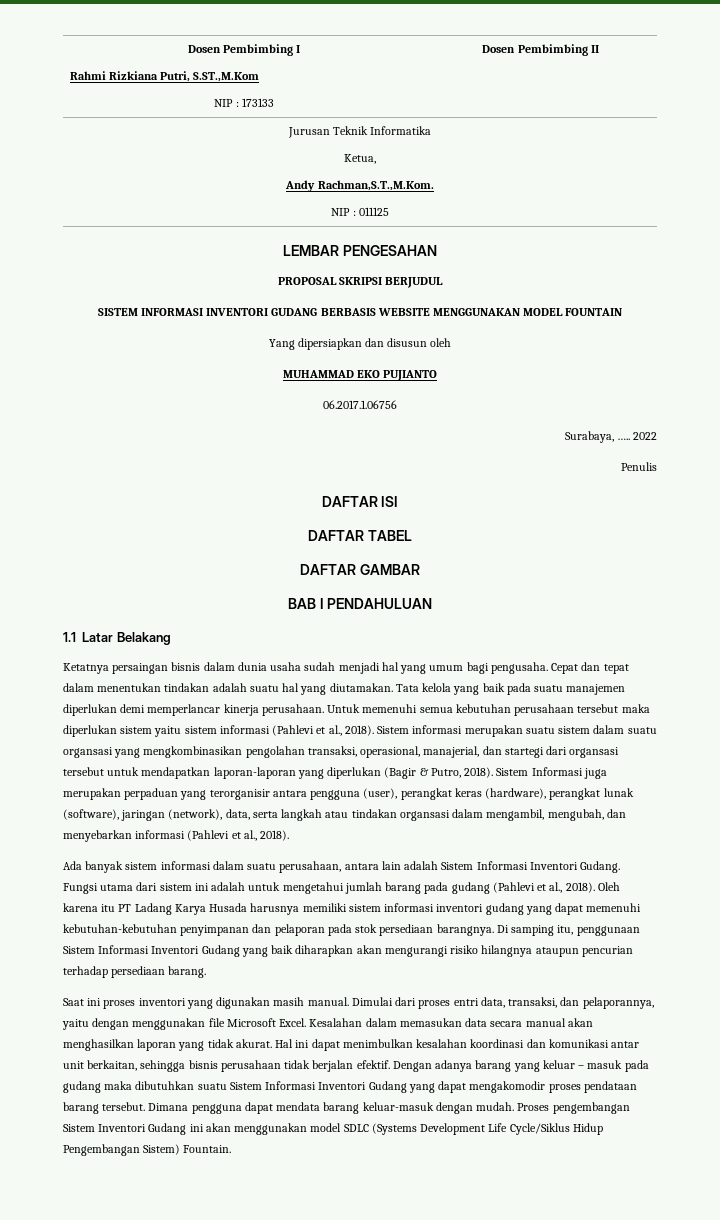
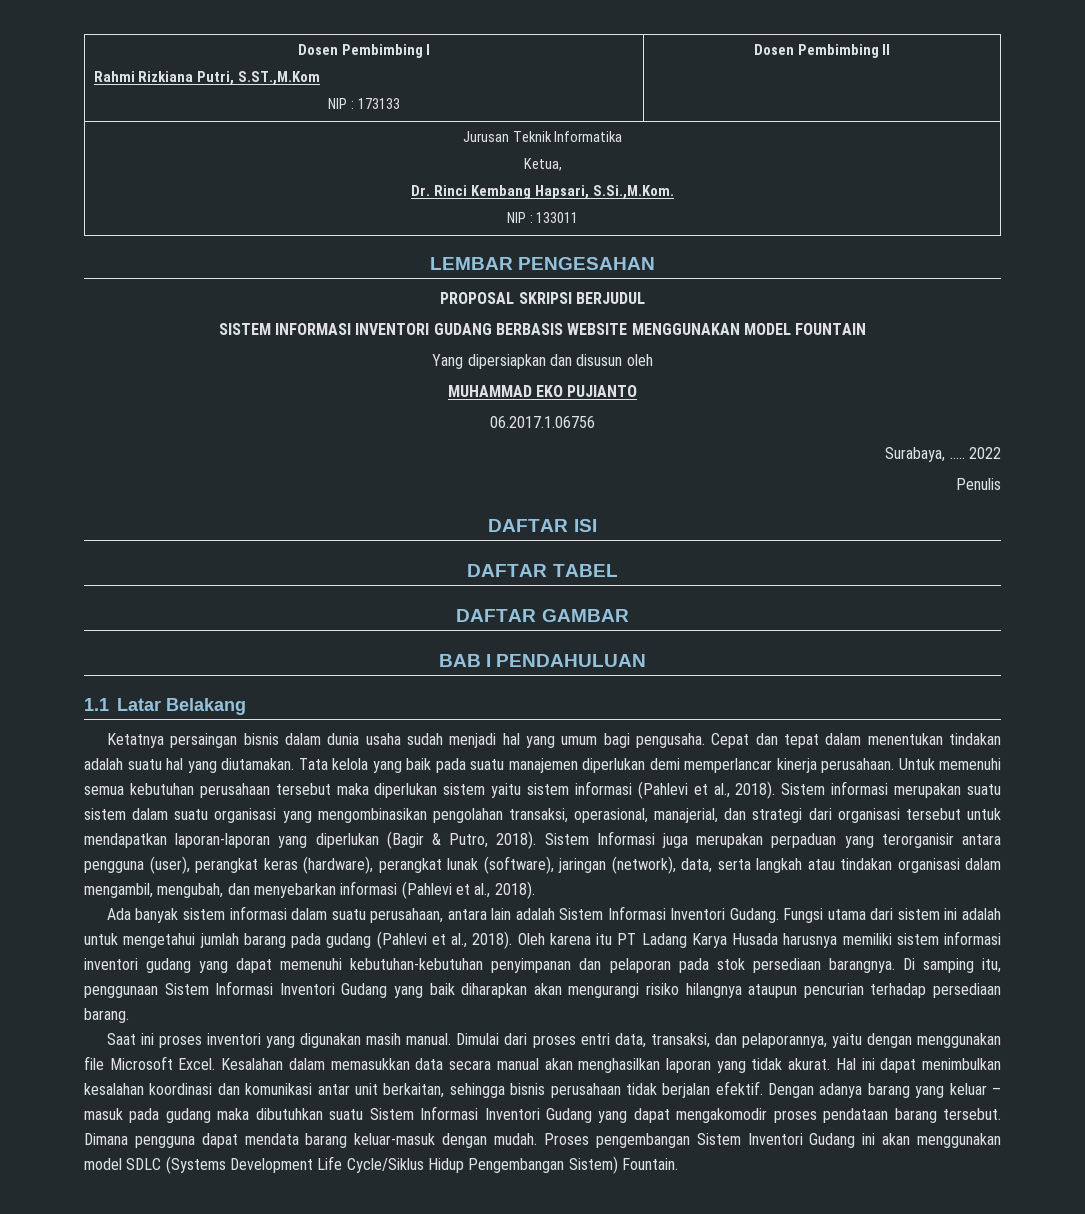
[285,180,434,192] [331,207,389,216] Andy Rachman,S.T.,M.Kom. // NIP : 011125 -> [411,185,674,199] [506,212,579,223] Dr. Rinci Kembang Hapsari, S.Si.,M.Kom. // NIP : 133011
[63,746,243,758] organsasi yang mengkombinasikan -> [214,808,427,823] organisasi yang mengombinasikan
[504,746,620,758] startegi dari organsasi -> [752,808,900,823] strategi dari organisasi
[399,810,450,821] organsasi -> [897,858,960,873] organisasi
[399,1018,462,1027] memasukan -> [330,1058,410,1070] memasukkan

